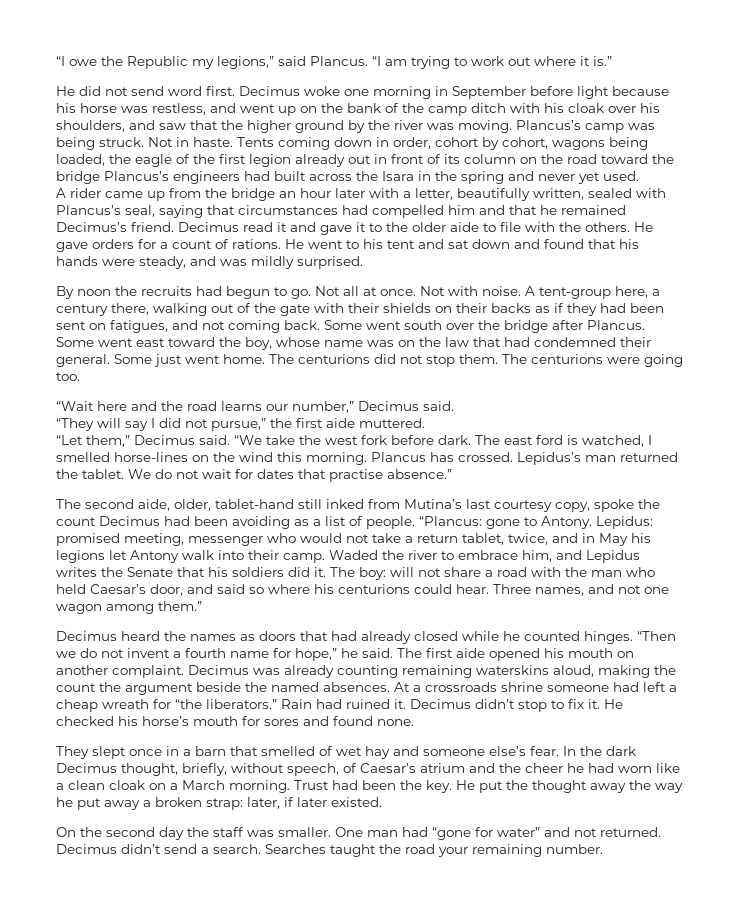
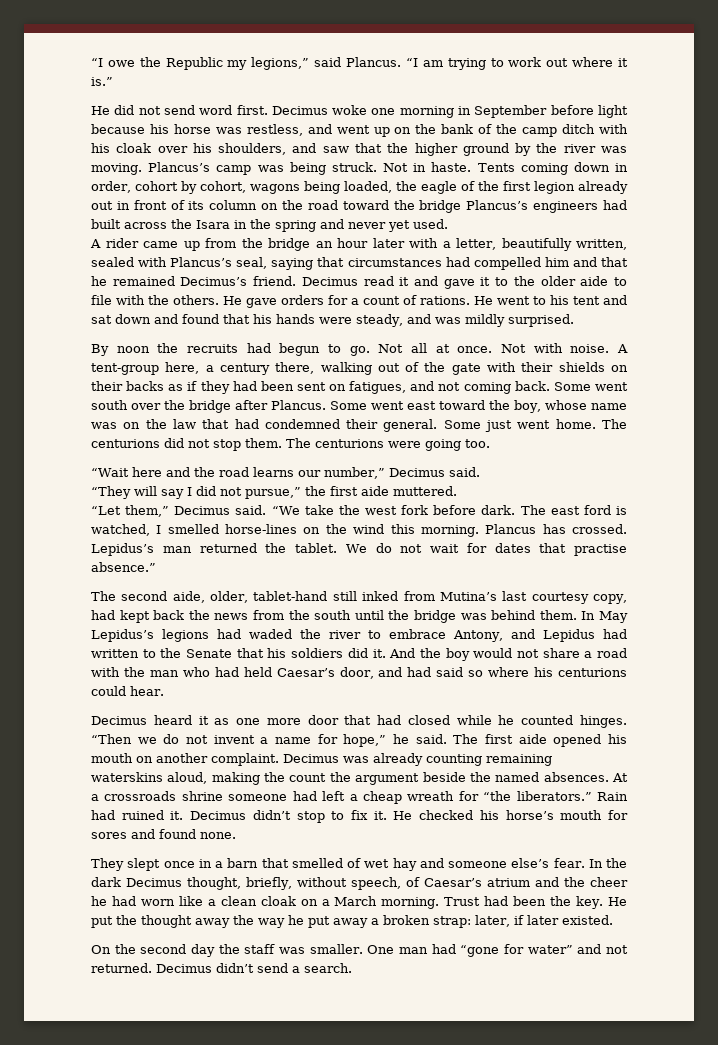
[594,499,660,512] [56,516,653,529] [56,533,651,546] [56,550,378,563] spoke the count Decimus had been avoiding as a list of people. “Plancus: gone to Antony. Lepidus: promised meeting, messenger who would not take a return tablet, twice, and in May his legions let Antony walk into their camp. Waded -> [91,610,629,623] [91,629,293,642] had kept back the news from the south until the bridge was behind them. In May Lepidus’s legions had waded
[522,550,552,562] him, -> [453,630,504,642] Antony,
[56,567,97,577] writes -> [602,629,627,639] [91,649,156,658] had written to
[330,567,414,580] The boy: will -> [389,648,513,661] And the boy would
(655, 572) none -> [214,667,239,677] had
(213, 589) none -> [407,667,432,677] had
[493,584,669,596] [56,601,202,614] [56,631,411,644] Three names, and not one wagon among them.” // Decimus heard the names as doors that had already -> [91,715,402,725] // Decimus heard it as one more door that had
[185,648,226,658] fourth -> (269, 740) none
[265,844,603,857] Searches taught the road your remaining number. -> (352, 968) none

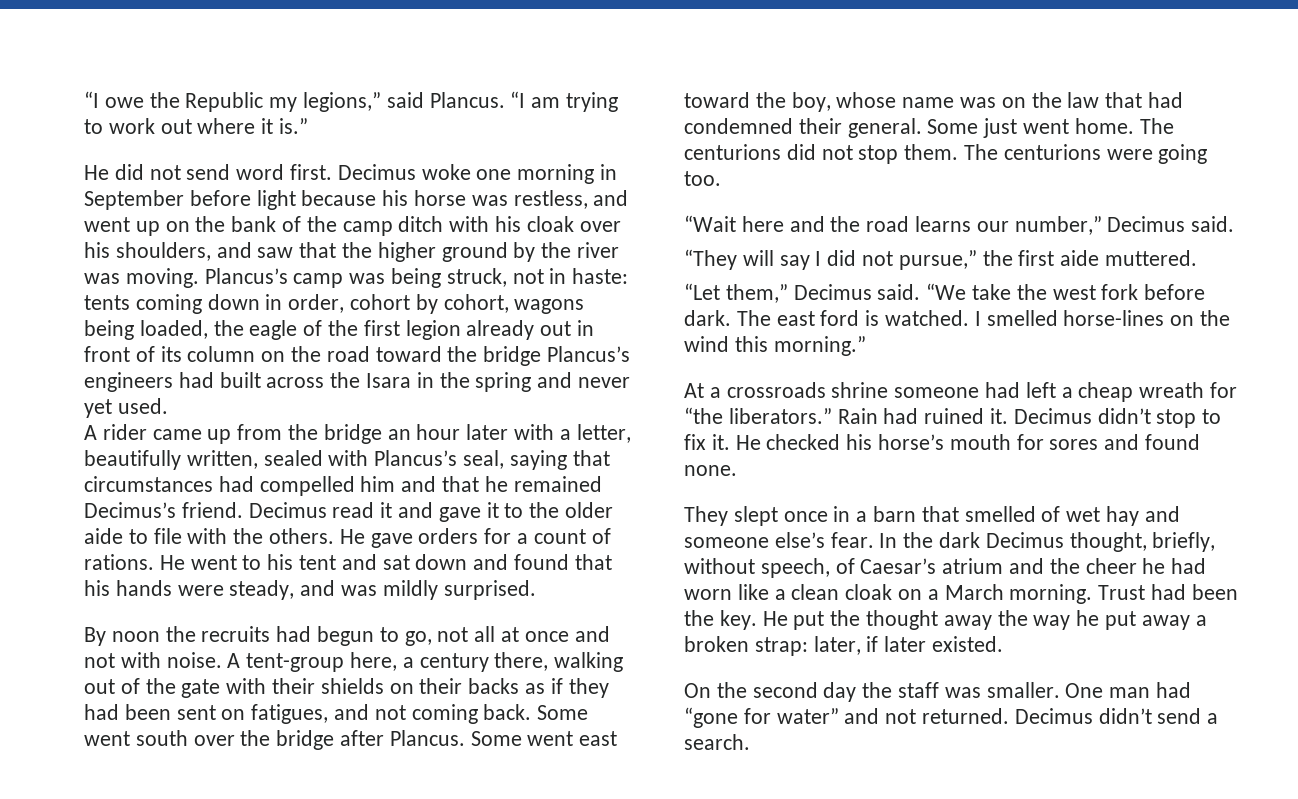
[331,162,515,172] struck. Not in haste. Tents -> [446,268,629,287] [84,295,130,310] struck, not in haste: tents
[349,343,526,356] go. Not all at once. Not -> [404,626,610,646] [84,653,115,668] go, not all at once and not
[91,524,150,536] watched, -> [885,310,970,326] watched.
[420,524,627,537] [91,543,627,556] [91,562,156,572] [91,591,628,604] [91,610,629,623] [91,629,627,642] [91,648,627,661] [91,667,627,679] [91,686,164,696] [91,715,627,728] [91,734,628,747] [91,753,552,766] [91,772,609,785] morning. Plancus has crossed. Lepidus’s man returned the tablet. We do not wait for dates that practise absence.” // The second aide, older, tablet-hand still inked from Mutina’s last courtesy copy, had kept back the news from the south until the bridge was behind them. In May Lepidus’s legions had waded the river to embrace Antony, and Lepidus had written to the Senate that his soldiers did it. And the boy would not share a road with the man who had held Caesar’s door, and had said so where his centurions could hear. // Decimus heard it as one more door that had closed while he counted hinges. “Then we do not invent a name for hope,” he said. The first aide opened his mouth on another complaint. Decimus was already counting remaining waterskins aloud, making the count the argument beside the named absences. -> [773,336,866,356] morning.” //

